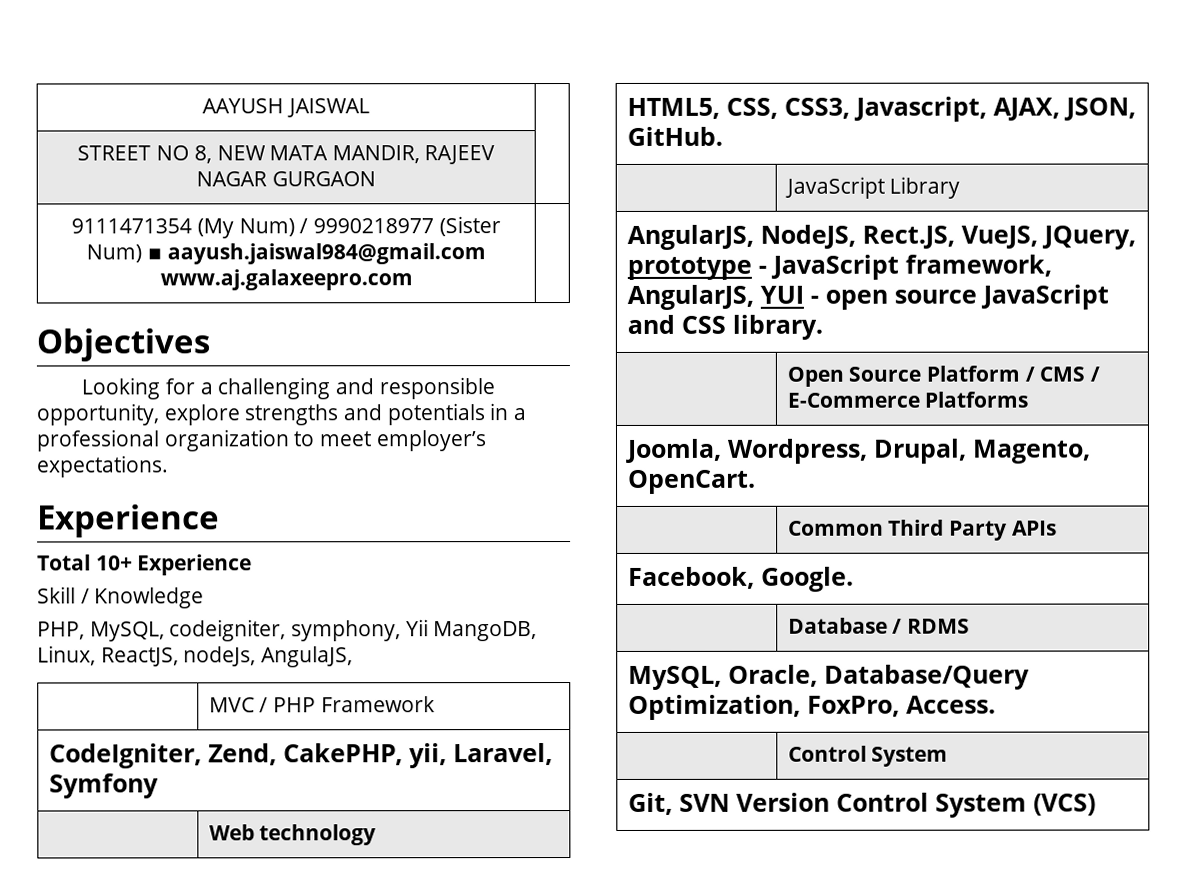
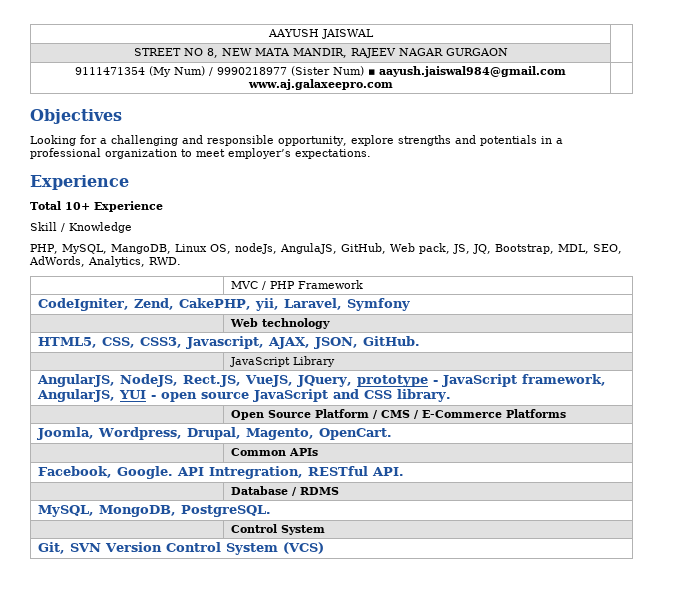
[169,619,538,642] [37,645,354,668] codeigniter, symphony, Yii MangoDB, Linux, ReactJS, nodeJs, AngulaJS, -> [110,243,622,254] [29,256,181,267] MangoDB, Linux OS, nodeJs, AngulaJS, GitHub, Web pack, JS, JQ, Bootstrap, MDL, SEO, AdWords, Analytics, RWD.
[888,519,1007,541] Third Party -> (287, 452) none
(854, 579) none -> [177,466,405,479] API Intregration, RESTful API.
[727,664,1030,690] [627,694,996,720] Oracle, Database/Query Optimization, FoxPro, Access. -> [99,505,272,517] MongoDB, PostgreSQL.

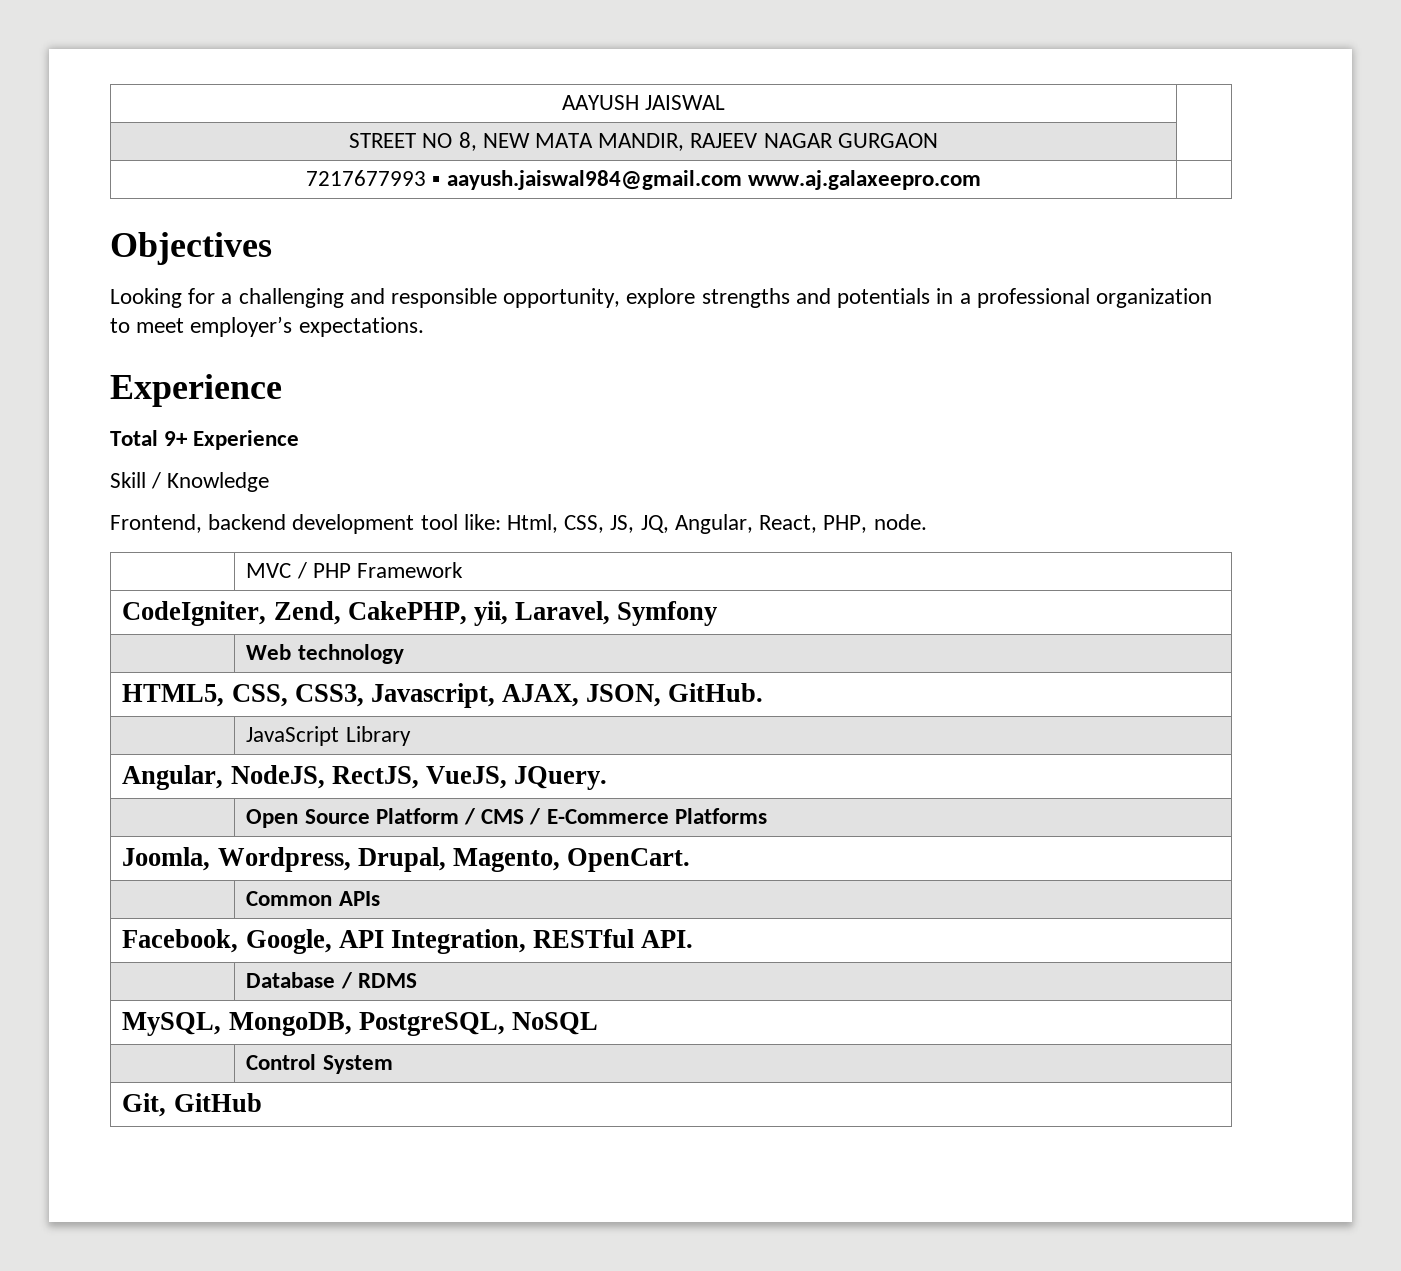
[75,66,364,77] 9111471354 (My Num) / 9990218977 (Sister Num) -> [306,170,427,186] 7217677993
[64,202,90,210] 10+ -> [164,431,189,446] 9+
[30,243,622,254] [29,256,181,267] PHP, MySQL, MangoDB, Linux OS, nodeJs, AngulaJS, GitHub, Web pack, JS, JQ, Bootstrap, MDL, SEO, AdWords, Analytics, RWD. -> [110,514,927,534] Frontend, backend development tool like: Html, CSS, JS, JQ, Angular, React, PHP, node.
[37,374,607,387] [37,389,452,402] AngularJS, NodeJS, Rect.JS, VueJS, JQuery, prototype - JavaScript framework, AngularJS, YUI - open source JavaScript and CSS library. -> [122,765,607,790] Angular, NodeJS, RectJS, VueJS, JQuery.
[117,466,304,479] Google. API Intregration, -> [245,929,526,954] Google, API Integration,
[181,505,272,517] PostgreSQL. -> [358,1012,598,1036] PostgreSQL, NoSQL
[70,542,325,555] SVN Version Control System (VCS) -> [173,1093,262,1112] GitHub

